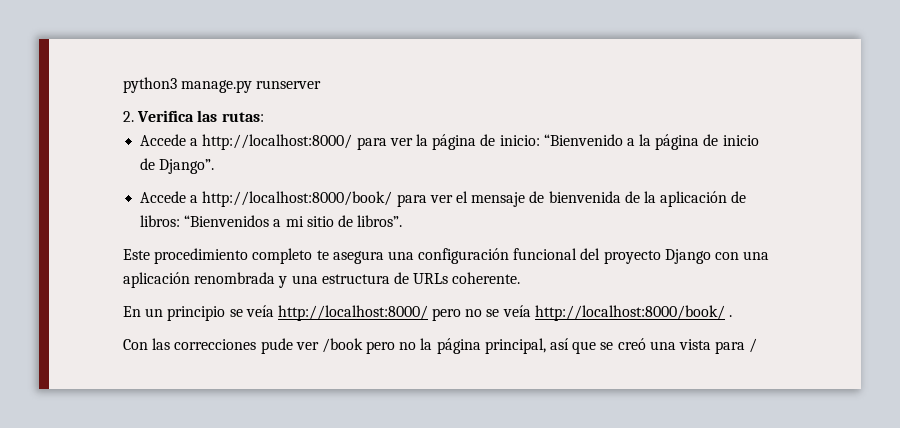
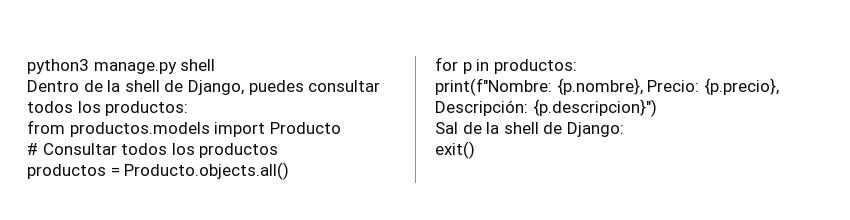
[256,80,322,89] [123,110,264,122] [140,134,759,150] [140,158,215,174] [140,191,747,207] [140,215,403,227] [123,248,770,264] [123,272,521,288] [123,305,733,321] [123,338,758,354] runserver // 2. Verifica las rutas: // Accede a http://localhost:8000/ para ver la página de inicio: “Bienvenido a la página de inicio de Django”. // Accede a http://localhost:8000/book/ para ver el mensaje de bienvenida de la aplicación de libros: “Bienvenidos a mi sitio de libros”. // Este procedimiento completo te asegura una configuración funcional del proyecto Django con una aplicación renombrada y una estructura de URLs coherente. // En un principio se veía http://localhost:8000/ pero no se veía http://localhost:8000/book/ . // Con las correcciones pude ver /book pero no la página principal, así que se creó una vista para / -> [180,59,216,71] [27,80,381,95] [27,101,189,116] [27,120,341,137] [27,143,279,158] [27,162,290,180] [435,57,577,74] [435,78,779,96] [435,99,657,117] [435,122,624,137] [435,141,475,159] shell // Dentro de la shell de Django, puedes consultar todos los productos: // from productos.models import Producto // # Consultar todos los productos // productos = Producto.objects.all() // for p in productos: // print(f"Nombre: {p.nombre}, Precio: {p.precio}, Descripción: {p.descripcion}") // Sal de la shell de Django: // exit()

